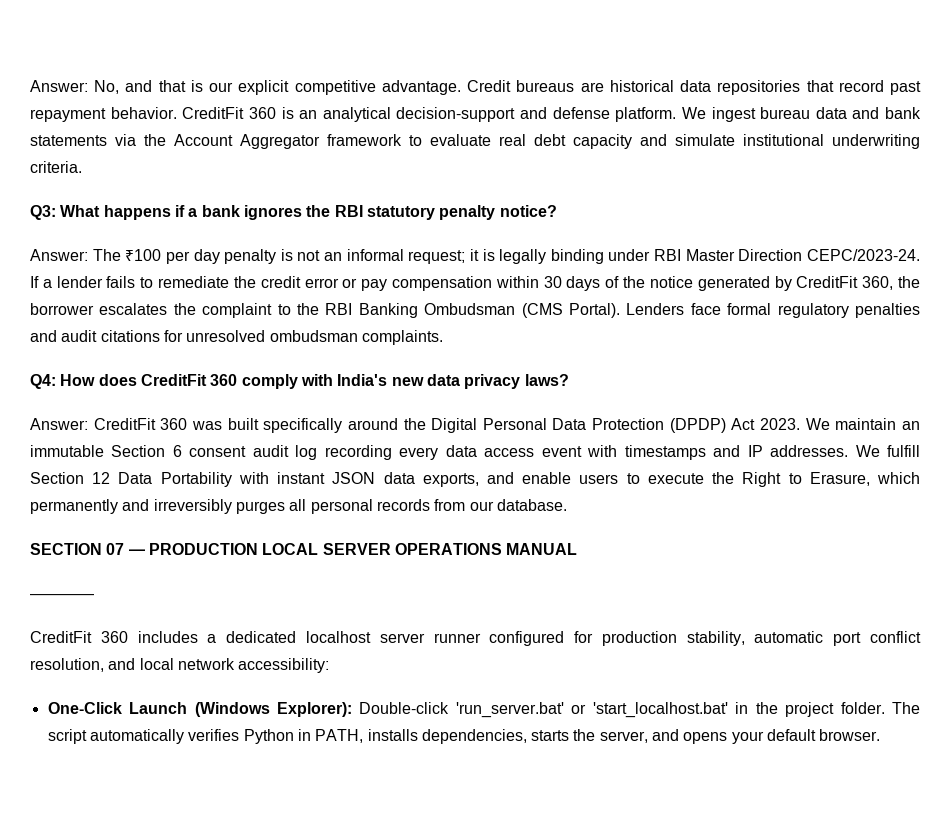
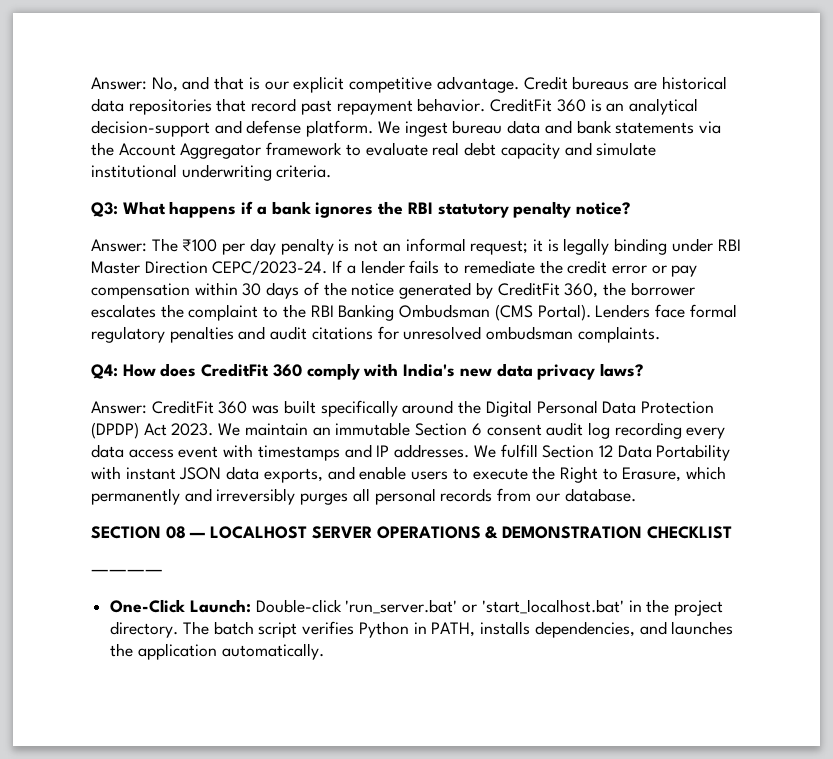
[106,543,578,555] [30,594,94,599] [30,631,922,646] [30,658,330,673] [47,702,352,717] 07 — PRODUCTION LOCAL SERVER OPERATIONS MANUAL // ―――― // CreditFit 360 includes a dedicated localhost server runner configured for production stability, automatic port conflict resolution, and local network accessibility: // One-Click Launch (Windows Explorer): -> [165,526,732,539] [91,569,163,575] [110,599,251,613] 08 — LOCALHOST SERVER OPERATIONS & DEMONSTRATION CHECKLIST // ―――― // One-Click Launch:
[840,702,921,714] [47,729,184,744] folder. The script automatically -> [110,621,298,638] directory. The batch script
[531,729,881,744] starts the server, and opens your default browser. -> [639,621,734,635] [110,643,324,660] and launches the application automatically.

